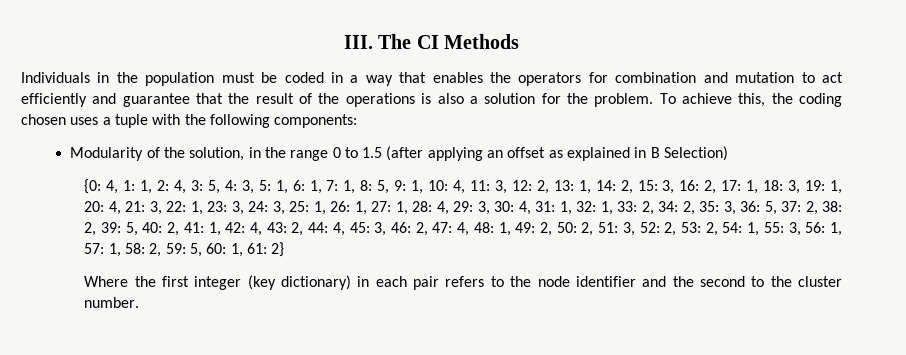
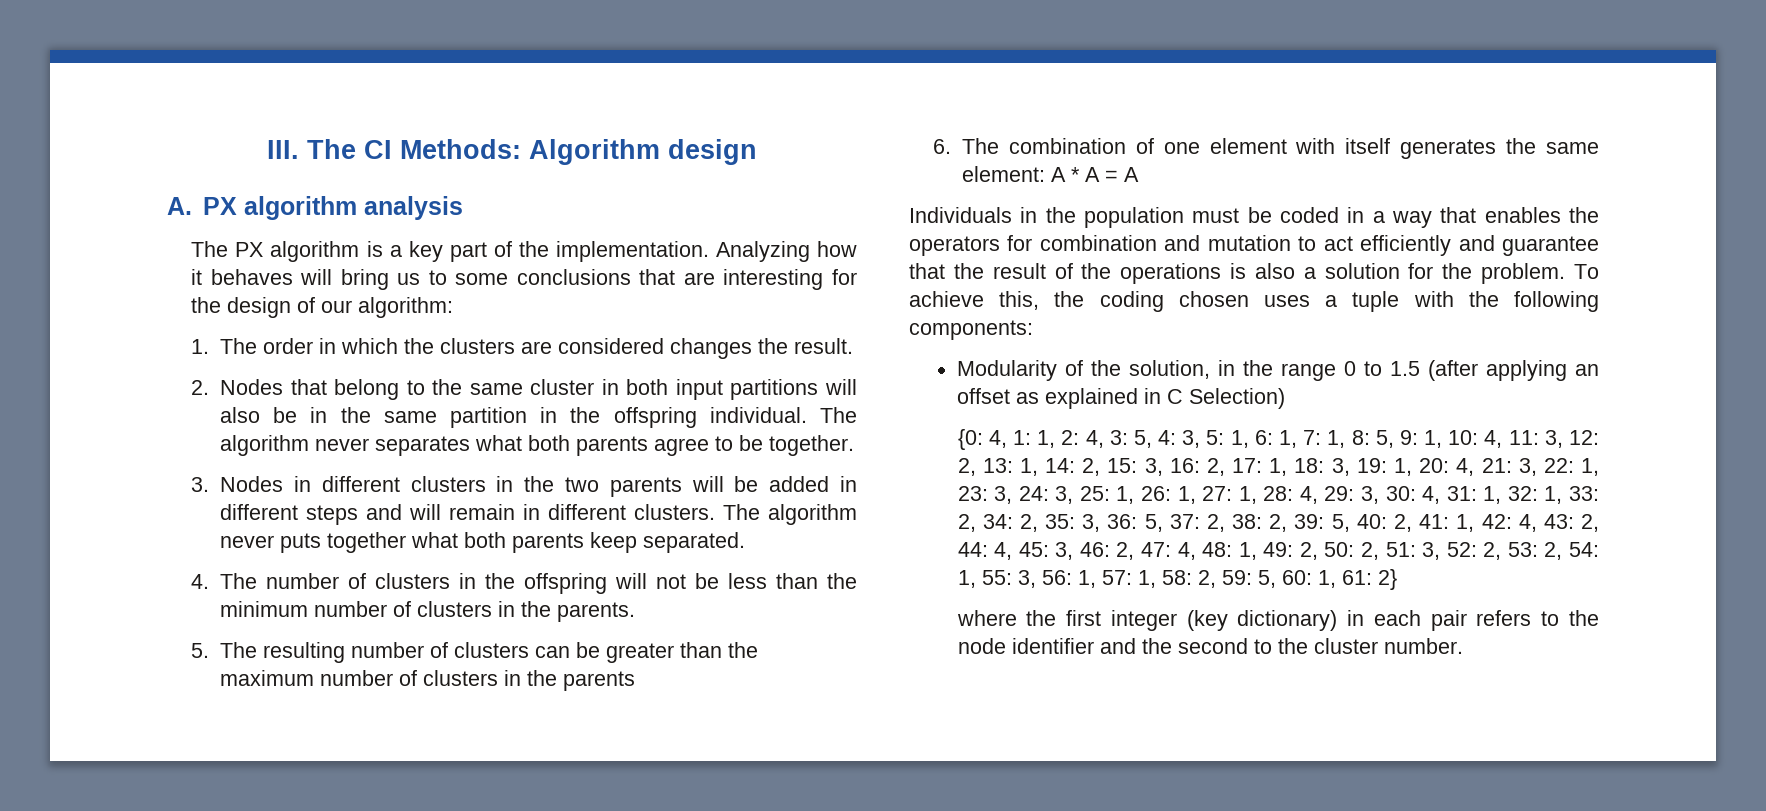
[444,34,520,49] Methods -> [400,139,757,165] [167,196,463,220] [191,241,857,262] [191,269,858,290] [191,297,454,318] [191,338,854,359] [191,379,858,400] [220,407,858,428] [220,435,855,456] [191,476,857,497] [220,504,857,525] [220,532,746,553] [191,573,857,594] [220,601,636,622] [191,642,759,663] [220,670,636,691] [933,138,1600,159] [962,166,1140,182] Methods: Algorithm design // A. PX algorithm analysis // The PX algorithm is a key part of the implementation. Analyzing how it behaves will bring us to some conclusions that are interesting for the design of our algorithm: // 1. The order in which the clusters are considered changes the result. // 2. Nodes that belong to the same cluster in both input partitions will also be in the same partition in the offspring individual. The algorithm never separates what both parents agree to be together. // 3. Nodes in different clusters in the two parents will be added in different steps and will remain in different clusters. The algorithm never puts together what both parents keep separated. // 4. The number of clusters in the offspring will not be less than the minimum number of clusters in the parents. // 5. The resulting number of clusters can be greater than the maximum number of clusters in the parents // 6. The combination of one element with itself generates the same element: A * A = A
[650,147,660,158] B -> [1166,389,1183,404] C
[84,276,129,287] Where -> [956,610,1017,626] where

